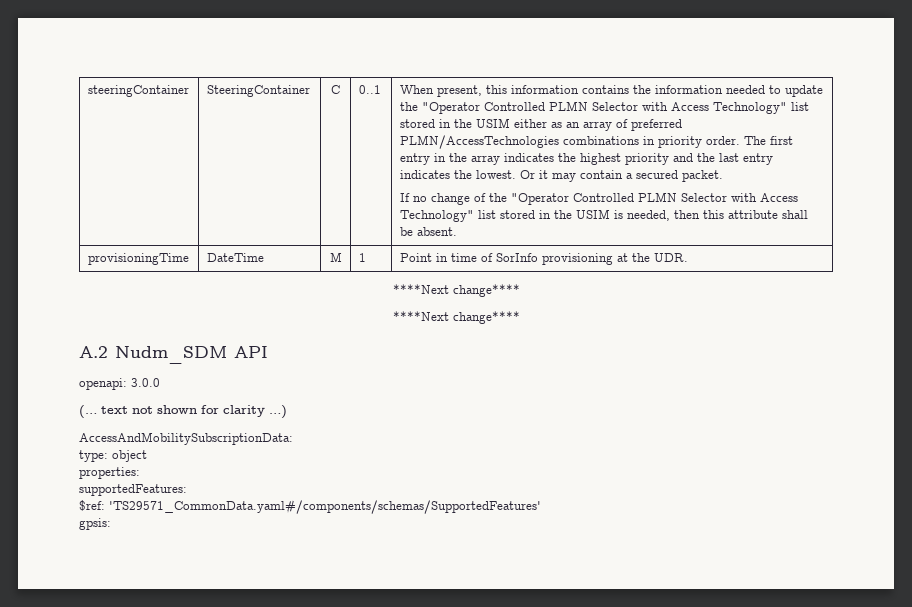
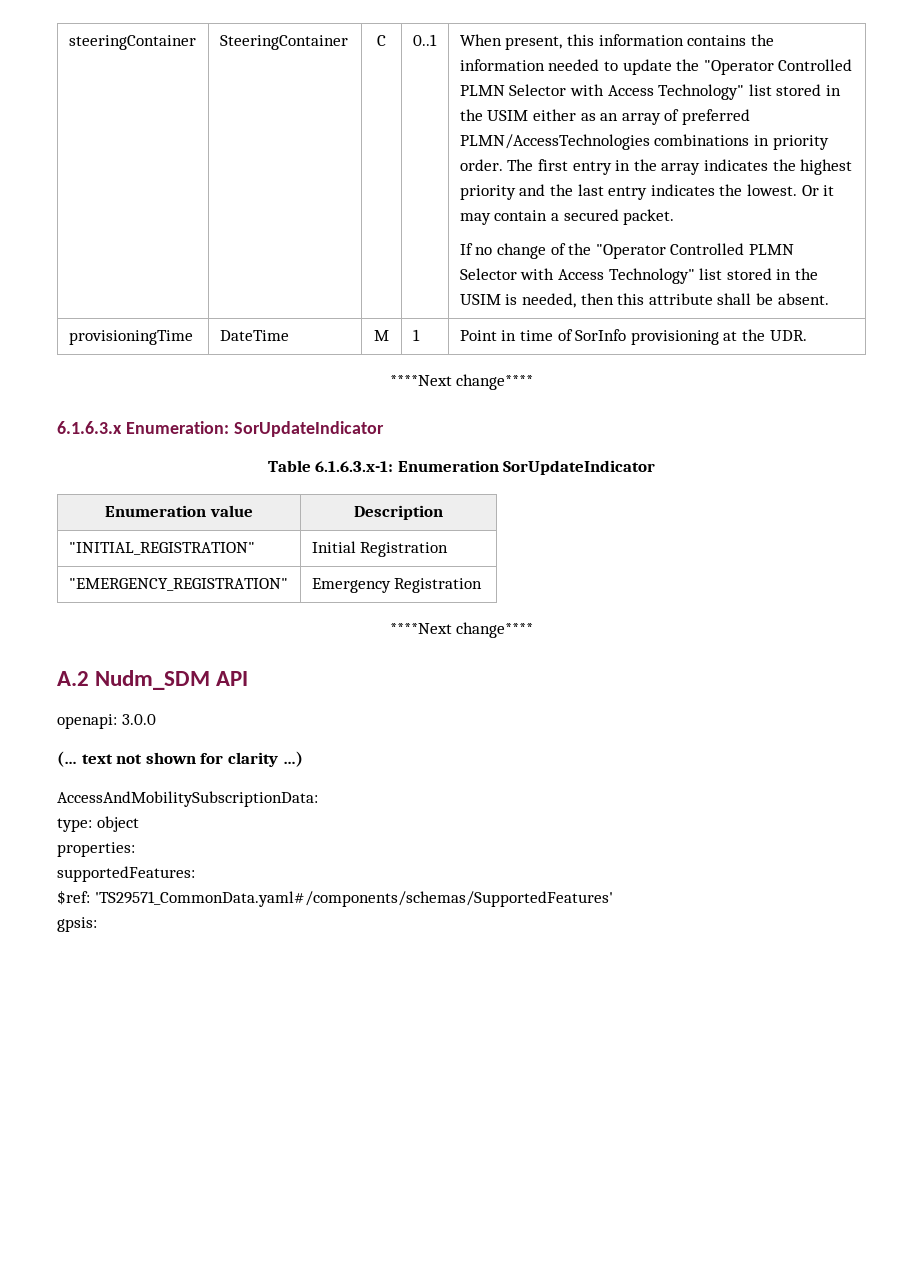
(520, 290) none -> [57,421,384,437] [267,460,656,475] [105,505,253,517] [354,505,443,520] [68,542,255,555] [311,541,449,557] [68,578,288,591] [311,578,483,593] // 6.1.6.3.x Enumeration: SorUpdateIndicator // Table 6.1.6.3.x-1: Enumeration SorUpdateIndicator // Enumeration value | Description // "INITIAL_REGISTRATION" | Initial Registration // "EMERGENCY_REGISTRATION" | Emergency Registration

